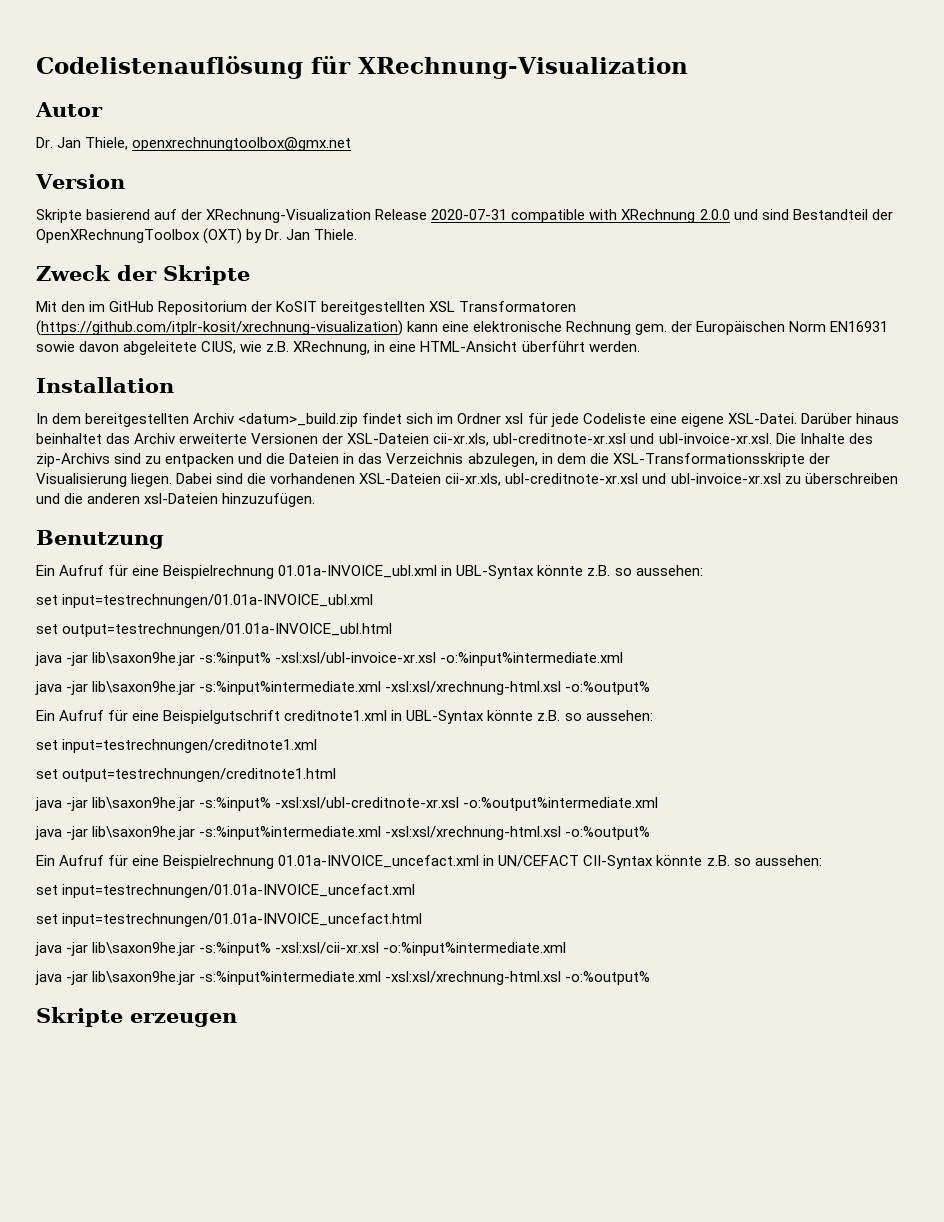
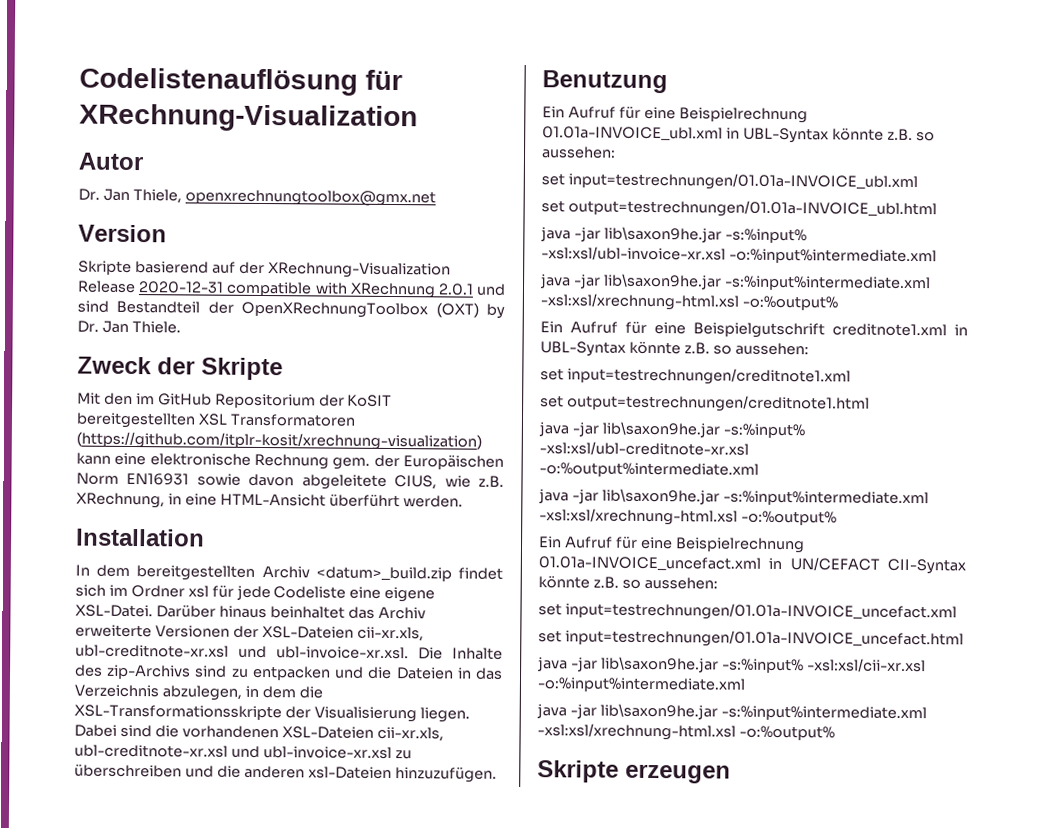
[431,209,508,220] 2020-07-31 -> [138,281,225,294] 2020-12-31
[699,209,730,220] 2.0.0 -> [437,283,474,296] 2.0.1

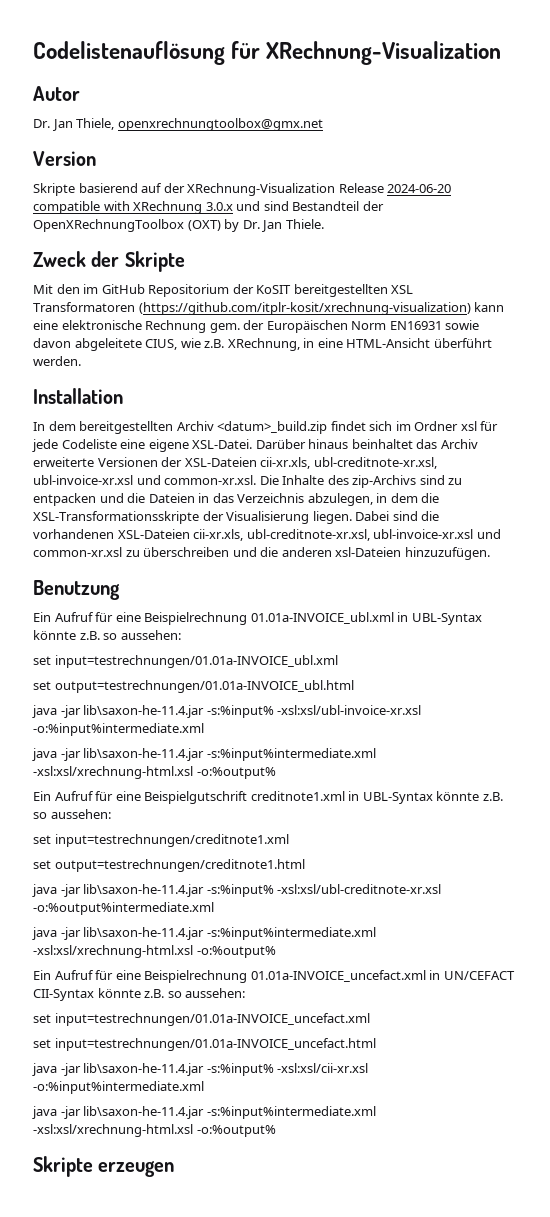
[138,281,225,294] 2020-12-31 -> [387,184,452,193] 2024-06-20
[437,283,474,296] 2.0.1 -> [205,202,233,211] 3.0.x
[75,644,409,660] ubl-creditnote-xr.xsl und ubl-invoice-xr.xsl. -> [313,457,437,469] [33,475,257,485] ubl-creditnote-xr.xsl, ubl-invoice-xr.xsl und common-xr.xsl.
[74,744,392,760] ubl-creditnote-xr.xsl und ubl-invoice-xr.xsl -> [246,529,501,541] [33,547,122,557] ubl-creditnote-xr.xsl, ubl-invoice-xr.xsl und common-xr.xsl
[603,226,722,243] lib\saxon9he.jar -> [83,705,205,718] lib\saxon-he-11.4.jar
[602,273,722,290] lib\saxon9he.jar -> [83,748,205,761] lib\saxon-he-11.4.jar
[601,421,720,438] lib\saxon9he.jar -> [83,884,205,897] lib\saxon-he-11.4.jar
[601,488,720,505] lib\saxon9he.jar -> [83,927,205,940] lib\saxon-he-11.4.jar
[600,656,719,673] lib\saxon9he.jar -> [83,1063,205,1076] lib\saxon-he-11.4.jar
[599,703,718,720] lib\saxon9he.jar -> [83,1106,205,1119] lib\saxon-he-11.4.jar

